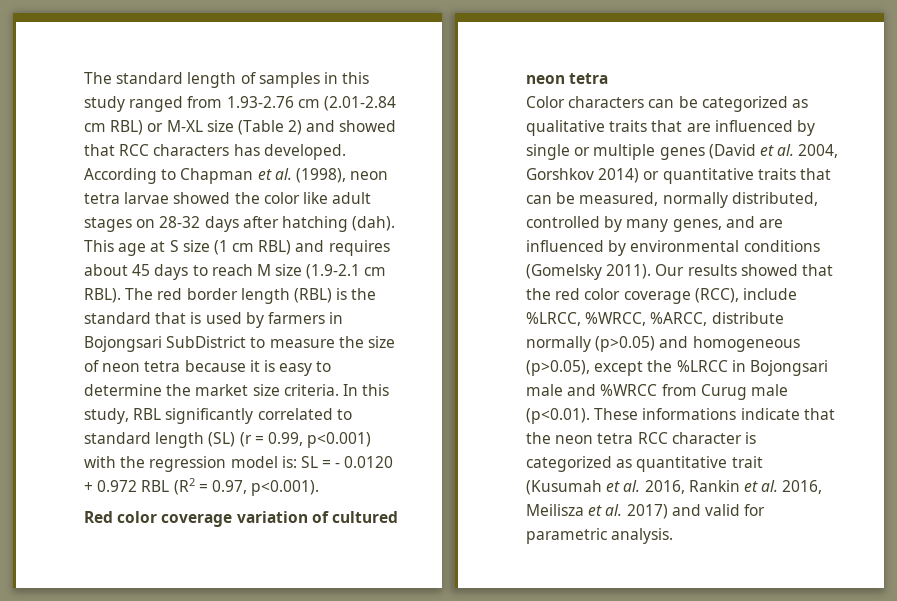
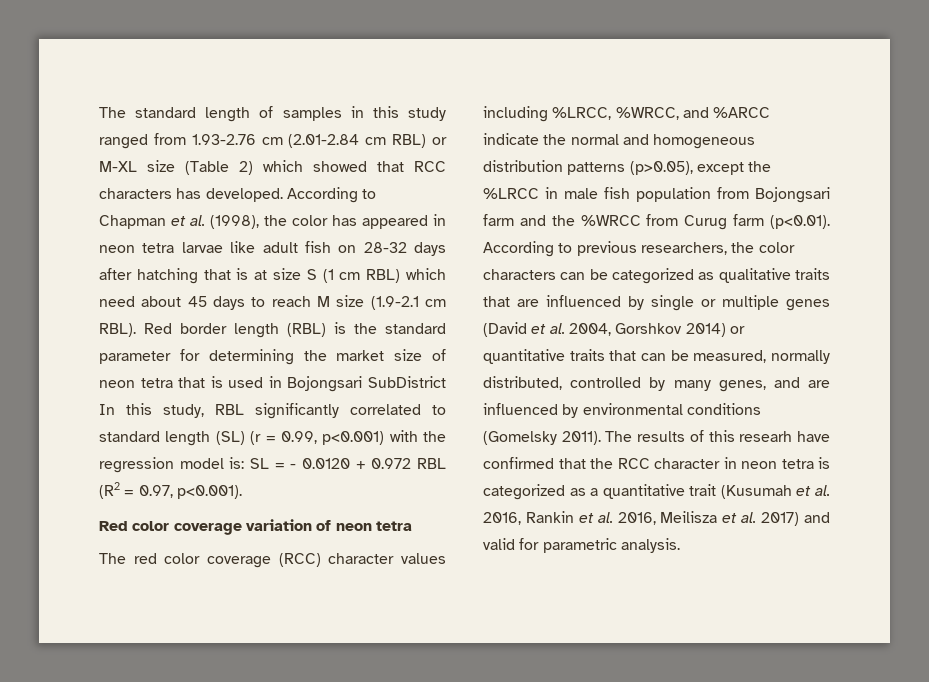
[306,120,336,132] and -> [263,160,303,172] which
[350,171,389,180] [84,192,300,204] neon tetra larvae showed the color -> [264,214,446,229] [99,242,223,253] the color has appeared in neon tetra larvae
[84,217,132,232] stages -> [304,241,331,253] fish
[352,216,396,231] [84,240,210,256] (dah). This age at S size -> [203,268,317,280] that is at size S
[295,240,390,256] and requires -> [406,268,447,280] [99,296,135,307] which need
[125,288,183,300] The red -> [144,323,172,334] Red
[155,312,344,328] [84,336,395,352] [84,360,332,376] [84,384,339,396] that is used by farmers in Bojongsari SubDistrict to measure the size of neon tetra because it is easy to determine the market size criteria. -> [99,349,446,365] [99,376,446,392] parameter for determining the market size of neon tetra that is used in Bojongsari SubDistrict
[331,511,398,523] cultured -> (332, 525) none
[526,96,565,108] Color -> [99,553,447,568] [483,106,771,122] [483,133,756,149] [483,160,772,175] [483,187,830,203] [483,214,830,230] [483,241,795,257] The red color coverage (RCC) character values including %LRCC, %WRCC, and %ARCC indicate the normal and homogeneous distribution patterns (p>0.05), except the %LRCC in male fish population from Bojongsari farm and the %WRCC from Curug farm (p<0.01). According to previous researchers, the color
[655,264,833,276] [526,288,797,304] [526,312,784,326] [526,336,800,352] [526,360,828,376] [526,384,788,400] [526,408,835,424] [526,432,742,444] Our results showed that the red color coverage (RCC), include %LRCC, %WRCC, %ARCC, distribute normally (p>0.05) and homogeneous (p>0.05), except the %LRCC in Bojongsari male and %WRCC from Curug male (p<0.01). These informations indicate that the neon tetra RCC character -> [605,430,830,442] [483,457,814,469] The results of this researh have confirmed that the RCC character in neon tetra
(633, 463) none -> [590,488,599,496] a

